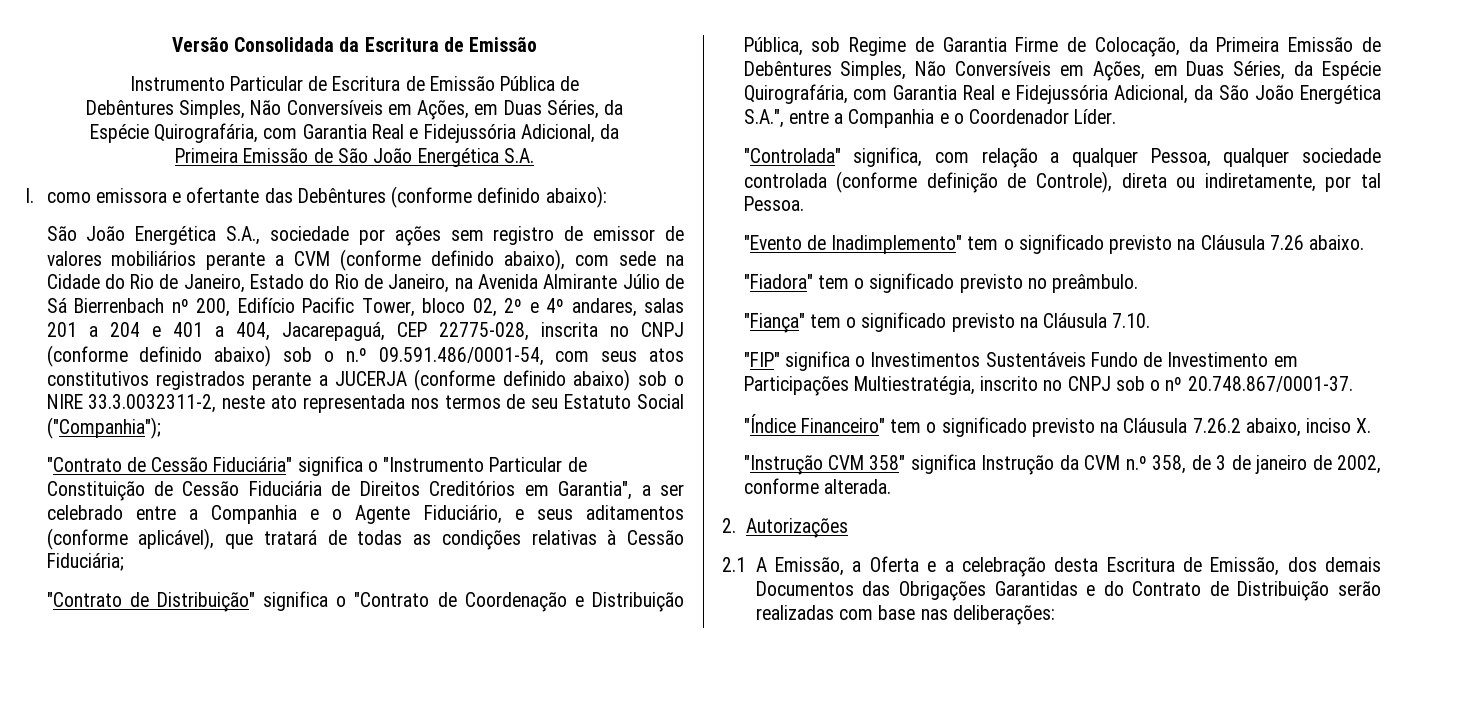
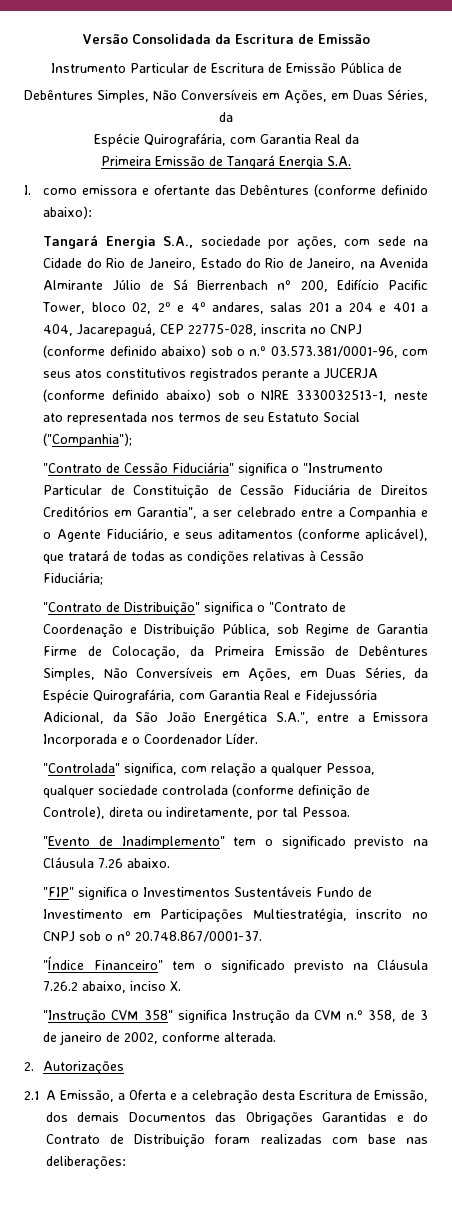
[409,124,595,143] e Fidejussória Adicional, -> (341, 139) none
[337,148,499,167] São João Energética -> [226,155,323,169] Tangará Energia
[46,226,684,246] [46,249,566,271] São João Energética S.A., sociedade por ações sem registro de emissor de valores mobiliários perante a CVM (conforme definido abaixo), -> [43,235,337,250] Tangará Energia S.A., sociedade por ações,
[378,347,544,366] 09.591.486/0001-54, -> [270,346,398,358] 03.573.381/0001-96,
[88,394,217,413] 33.3.0032311-2, -> [296,390,388,402] 3330032513-1,
[848,109,935,128] Companhia -> [372,712,428,722] [43,734,118,747] Emissora Incorporada
[743,273,1139,293] [743,312,1151,333] // "Fiadora" tem o significado previsto no preâmbulo. // "Fiança" tem o significado previsto na Cláusula 7.10. -> (171, 863) none
[1338,581,1381,596] serão -> [215,1134,251,1144] foram

